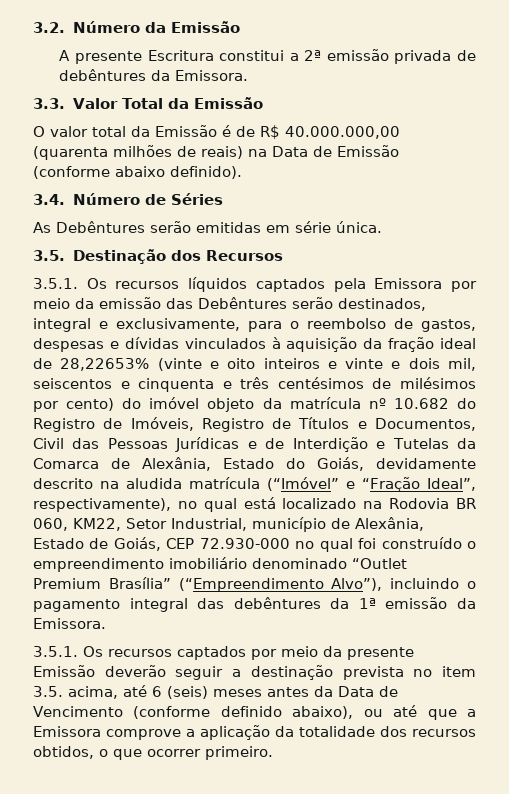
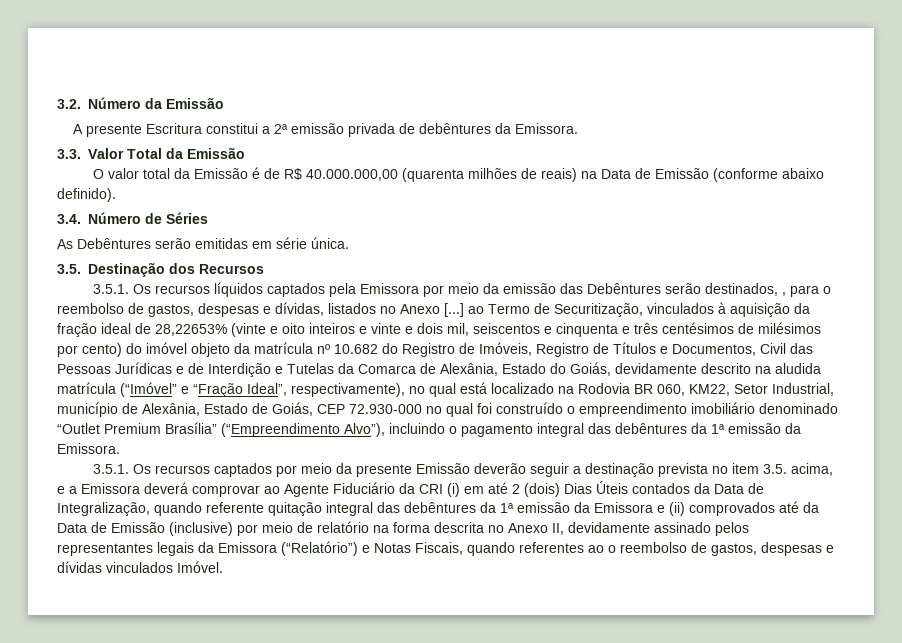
[33,318,240,332] integral e exclusivamente, -> [782,292,787,296] ,
[124,337,179,349] dívidas -> [275,302,643,317] dívidas, listados no Anexo [...] ao Termo de Securitização,
[123,685,398,699] [33,705,476,720] [33,725,476,740] [33,746,273,760] até 6 (seis) meses antes da Data de Vencimento (conforme definido abaixo), ou até que a Emissora comprove a aplicação da totalidade dos recursos obtidos, o que ocorrer primeiro. -> [57,481,764,497] [57,501,819,516] [57,521,749,536] [57,541,834,556] [57,561,223,573] e a Emissora deverá comprovar ao Agente Fiduciário da CRI (i) em até 2 (dois) Dias Úteis contados da Data de Integralização, quando referente quitação integral das debêntures da 1ª emissão da Emissora e (ii) comprovados até da Data de Emissão (inclusive) por meio de relatório na forma descrita no Anexo II, devidamente assinado pelos representantes legais da Emissora (“Relatório”) e Notas Fiscais, quando referentes ao o reembolso de gastos, despesas e dívidas vinculados Imóvel.

